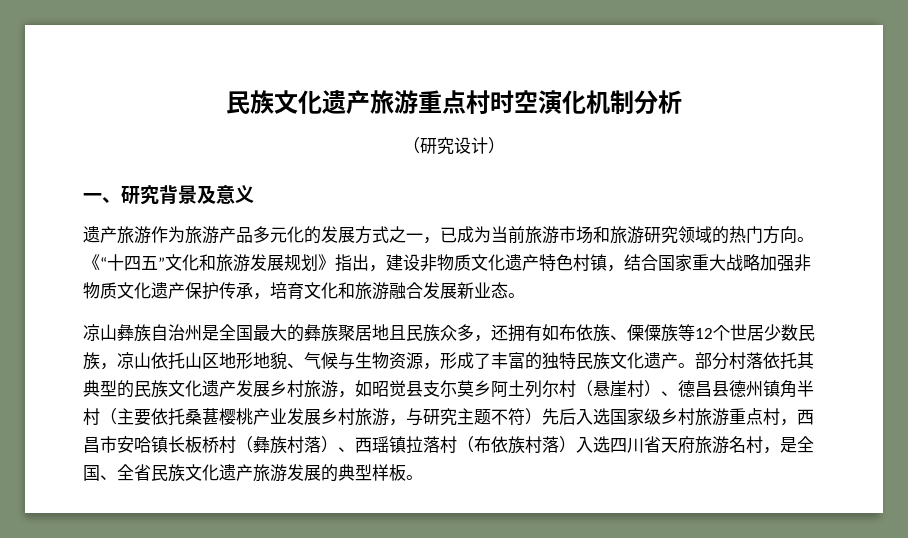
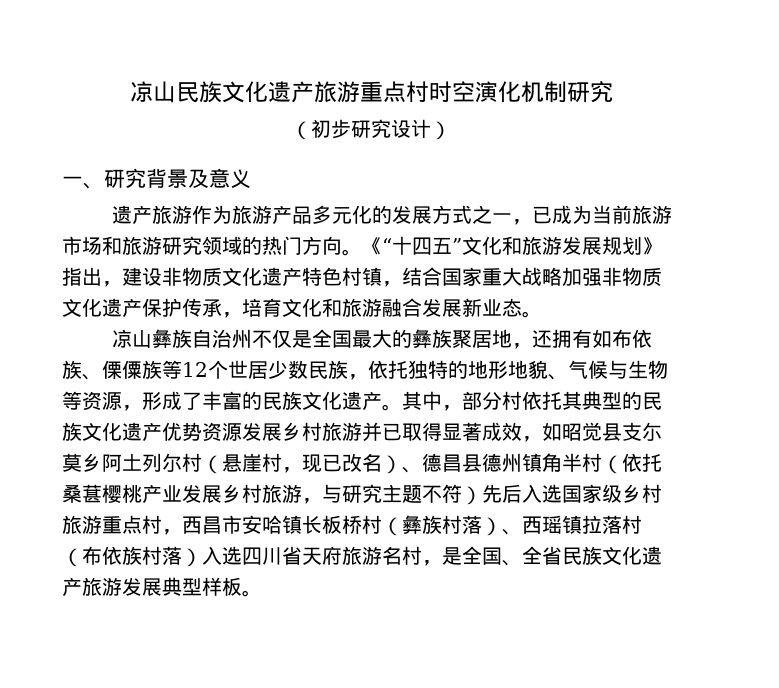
(226, 102) none -> [129,81,176,103] 凉山
[634,90,682,115] [403,137,420,154] 分析 // （ -> [566,81,613,103] [291,119,351,140] 研究 // （初步
(202, 333) none -> [252,329,293,348] 不仅
[389,324,474,342] 且民族众多 -> (513, 338) none
[117,352,219,369] 凉山依托山区 -> [368,360,468,379] 依托独特的
(389, 360) none -> [62,391,82,410] 等
[542,352,576,370] 独特 -> (262, 400) none
[695,352,763,370] 部分村落 -> [402,391,522,411] 其中，部分村
[236,380,338,398] 发展乡村旅游 -> [162,422,522,442] 优势资源发展乡村旅游并已取得显著成效
(644, 388) none -> [282,453,382,473] ，现已改名
[117,408,151,426] 主要 -> (622, 464) none
[321,464,338,482] 的 -> (162, 587) none

